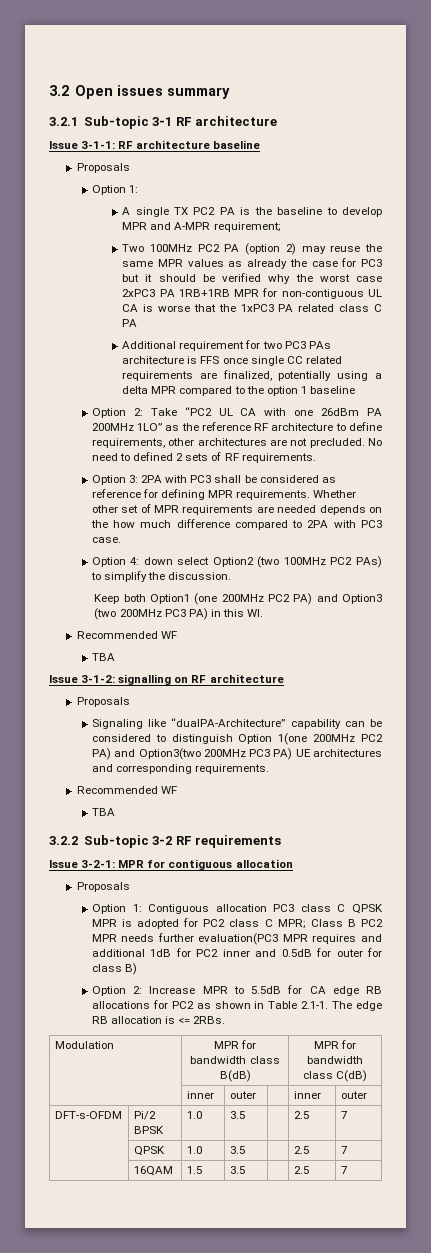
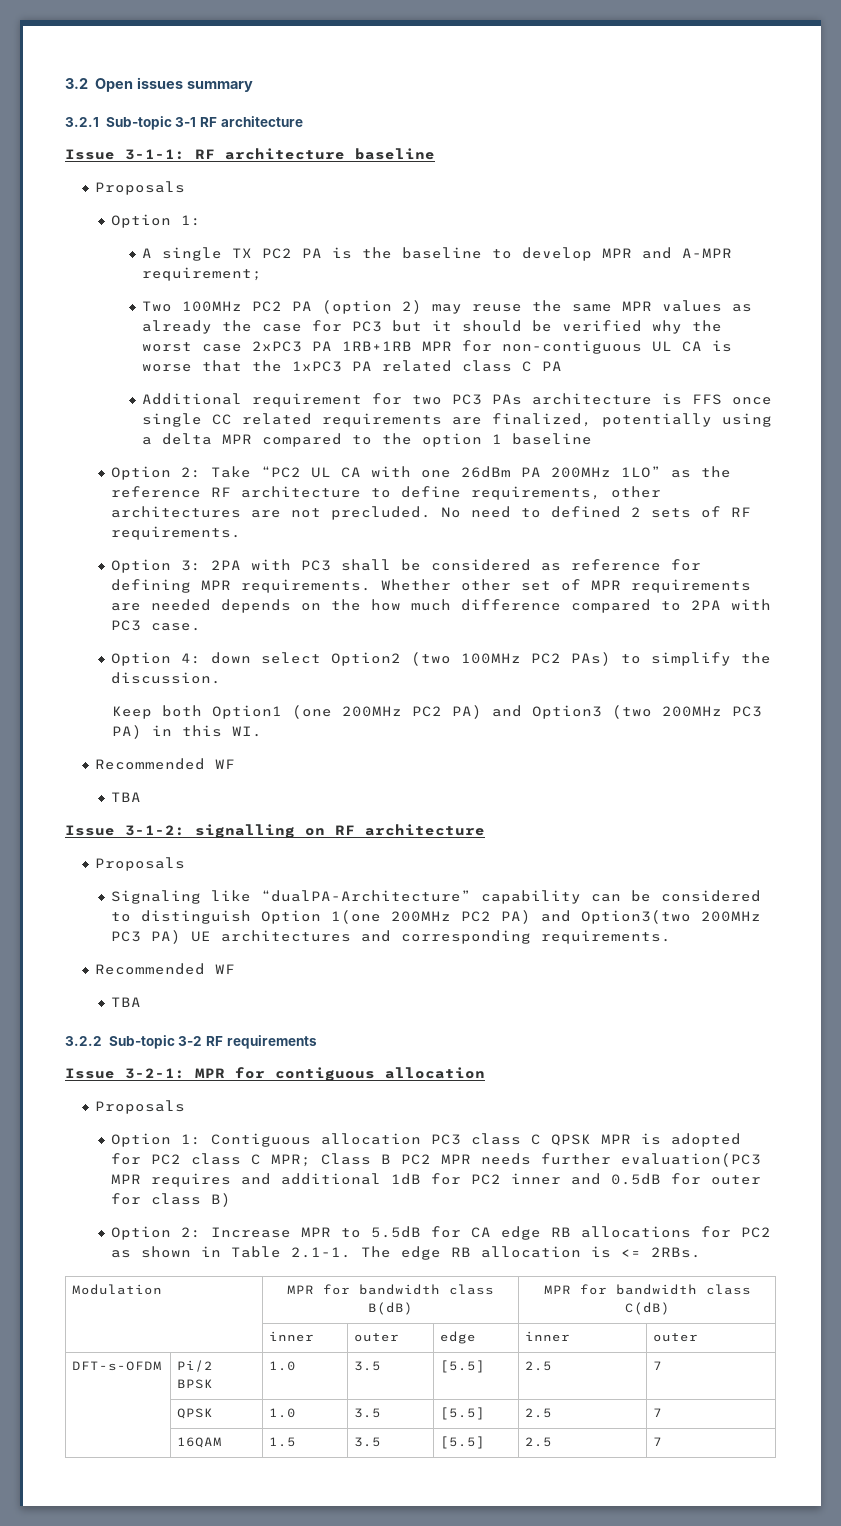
(256, 1095) none -> [440,1331,477,1344] edge
(245, 1115) none -> [440,1360,486,1373] [5.5]
(245, 1150) none -> [440,1407,486,1420] [5.5]
(245, 1170) none -> [440,1436,486,1449] [5.5]

